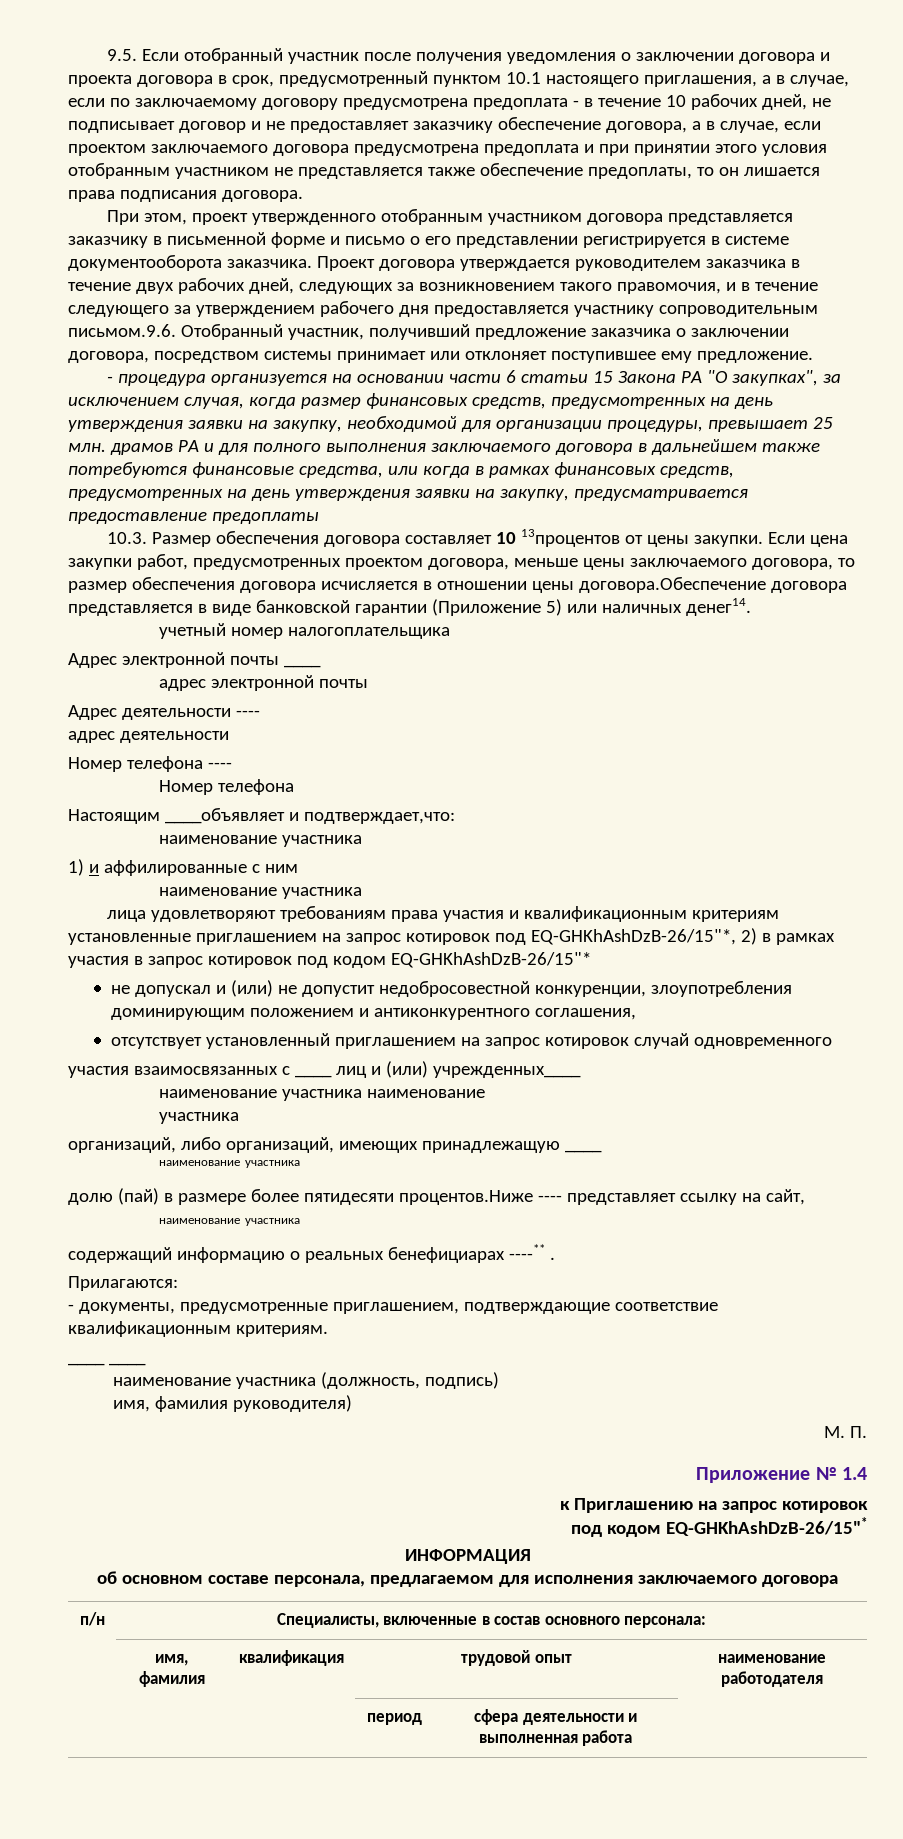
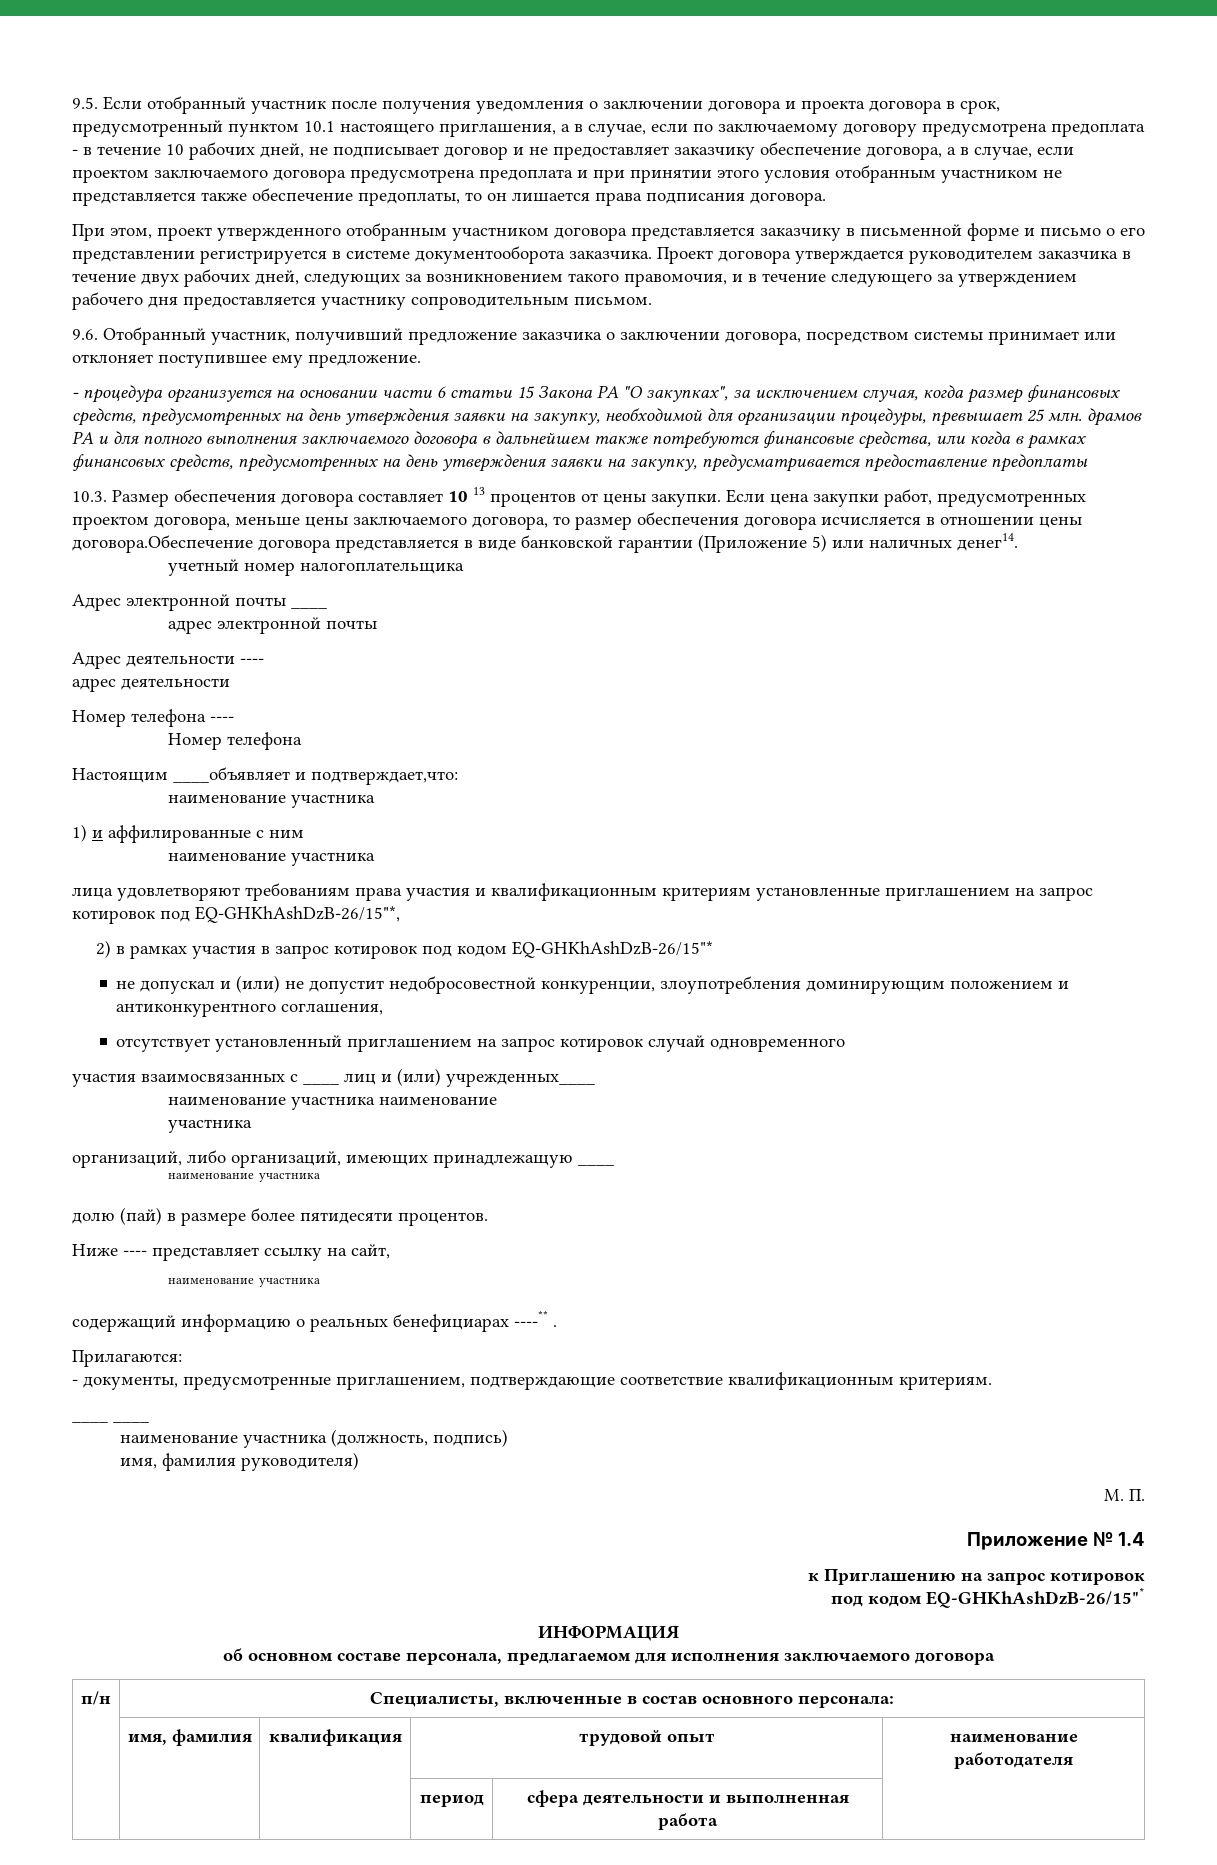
[68,324,176,337] письмом.9.6. -> [574,297,652,305] [72,329,98,340] письмом. // 9.6.
[521,529,621,547] 13процентов -> [473,487,576,507] 13 процентов
(736, 937) none -> (400, 914) //
[398,1190,533,1205] процентов.Ниже -> [398,1212,488,1226] [72,1244,118,1256] процентов. // Ниже

